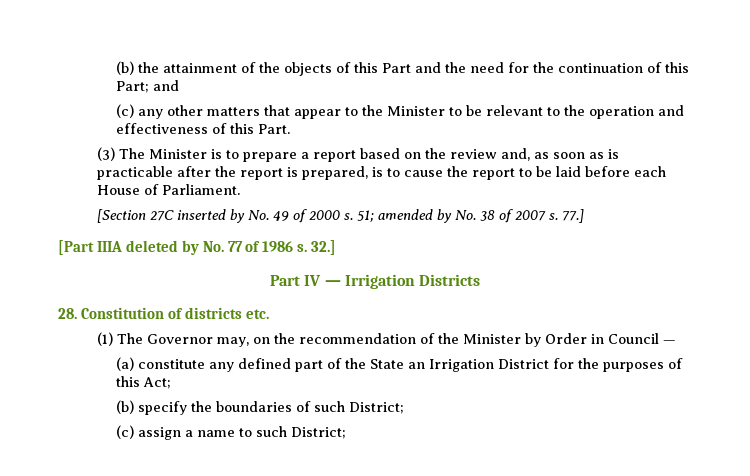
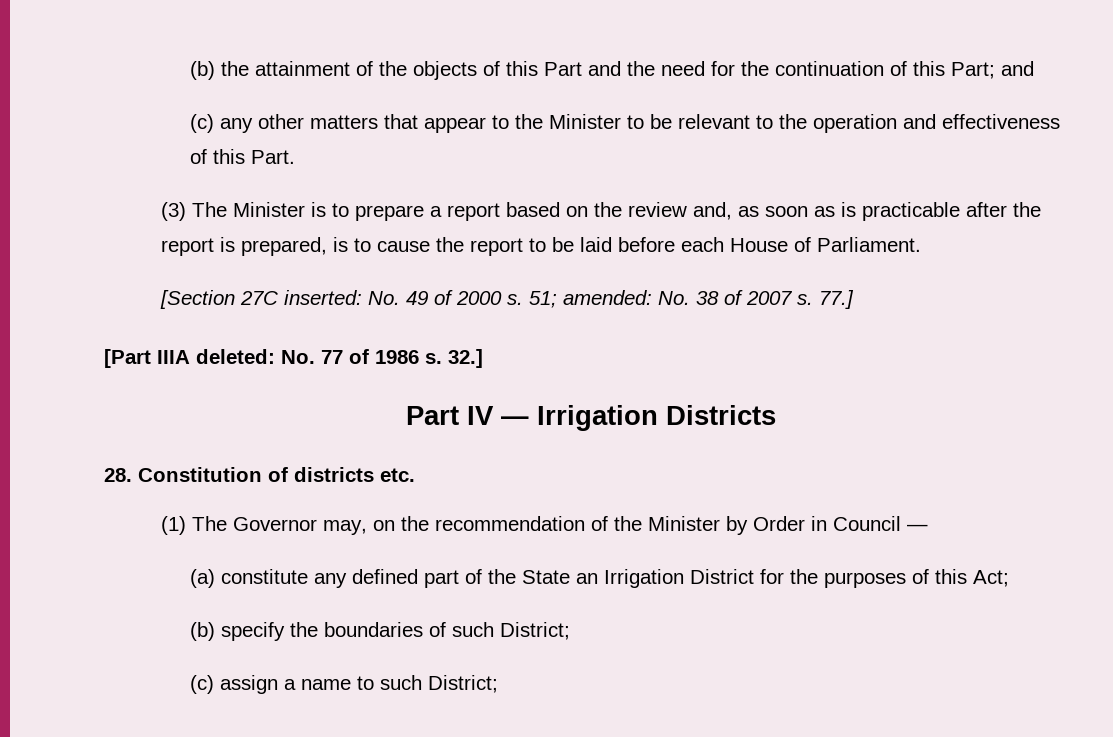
[176,209,245,223] inserted by -> [284,290,363,305] inserted:
[377,209,452,223] amended by -> [563,290,653,305] amended:
[125,240,199,255] deleted by -> [196,349,275,364] deleted:

